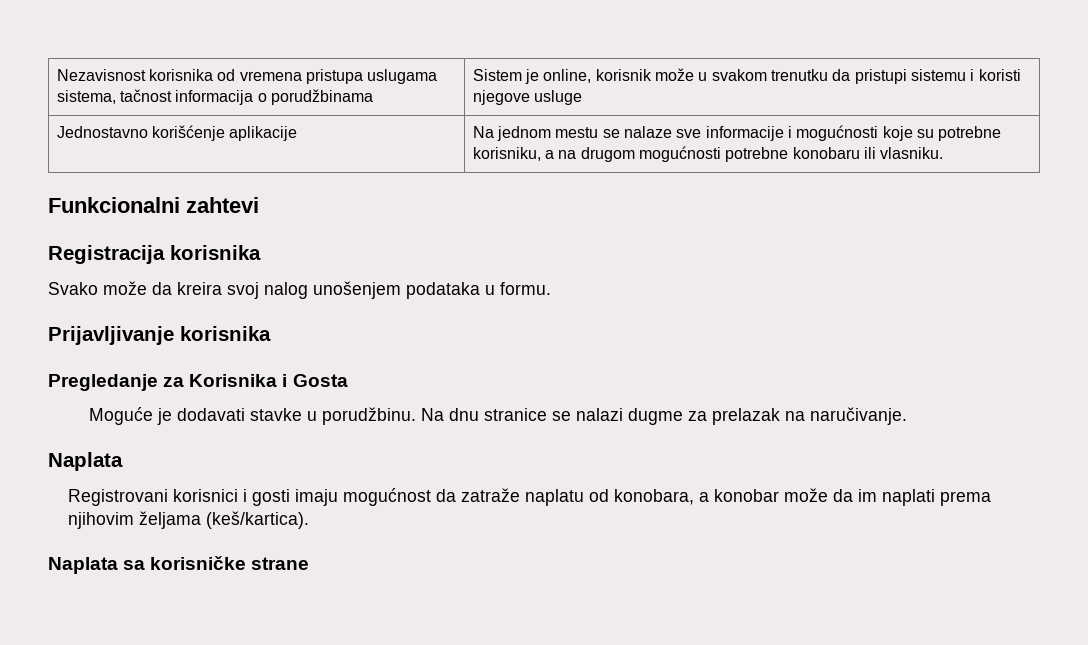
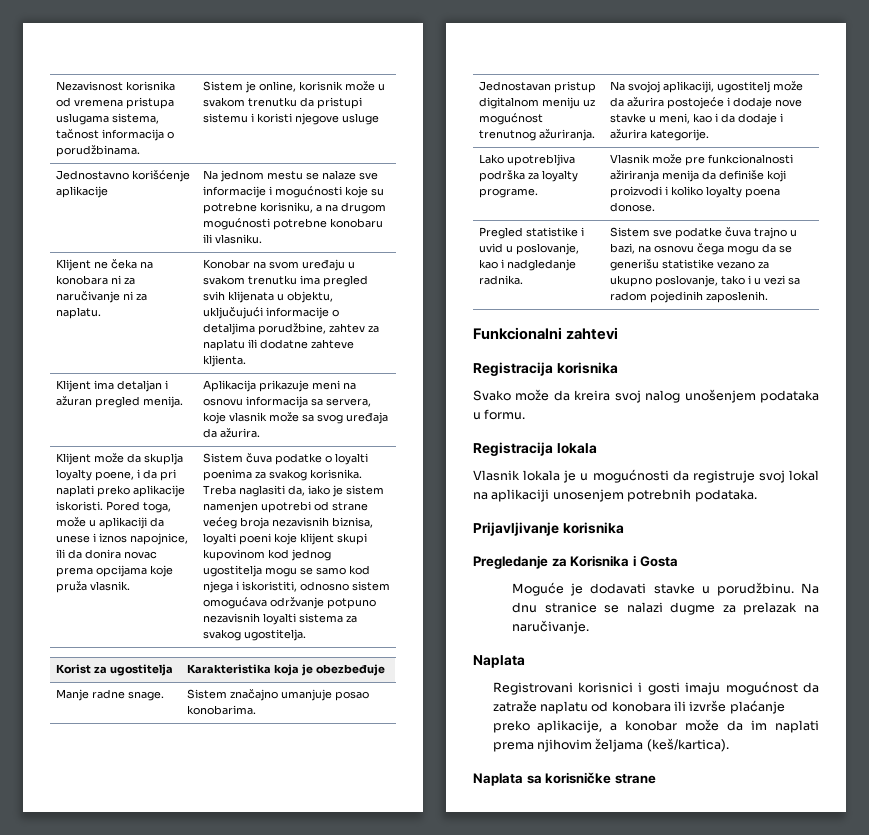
[270,89,373,105] porudžbinama -> [55,145,140,157] porudžbinama.
(944, 153) none -> [55,259,153,271] [55,275,135,285] [55,291,147,303] [55,307,101,319] [202,259,355,271] [202,275,368,287] [202,291,333,303] [202,307,339,319] [202,323,379,335] [202,339,354,351] [202,355,246,367] [55,380,168,392] [55,396,183,408] [202,380,356,392] [202,396,371,408] [202,412,388,424] [202,428,260,438] [55,453,183,465] [55,469,176,481] [55,485,185,497] [55,501,171,513] [55,517,164,529] [55,533,188,545] [55,549,157,559] [55,565,173,577] [55,581,130,593] [202,453,368,465] [202,469,362,481] [202,485,384,497] [202,501,368,513] [202,517,373,529] [202,533,367,545] [202,549,331,561] [202,565,370,577] [202,581,390,593] [202,597,376,609] [202,613,357,625] [202,629,306,641] [55,664,173,676] [186,664,385,676] [55,689,164,701] [186,689,369,701] [186,705,256,715] [478,81,596,93] [478,97,595,109] [478,113,543,125] [478,129,595,141] [609,81,803,93] [609,97,802,109] [609,113,783,125] [609,129,709,141] [478,154,575,166] [478,170,578,182] [478,188,538,198] [609,154,793,166] [609,170,786,182] [609,186,780,198] [609,202,655,212] [478,227,584,239] [478,243,579,255] [478,259,576,271] [478,275,523,285] [609,227,797,239] [609,243,792,255] [609,259,769,271] [609,275,800,287] [609,291,768,303] // Klijent ne čeka na konobara ni za naručivanje ni za naplatu. | Konobar na svom uređaju u svakom trenutku ima pregled svih klijenata u objektu, uključujući informacije o detaljima porudžbine, zahtev za naplatu ili dodatne zahteve kljienta. // Klijent ima detaljan i ažuran pregled menija. | Aplikacija prikazuje meni na osnovu informacija sa servera, koje vlasnik može sa svog uređaja da ažurira. // Klijent može da skuplja loyalty poene, i da pri naplati preko aplikacije iskoristi. Pored toga, može u aplikaciji da unese i iznos napojnice, ili da donira novac prema opcijama koje pruža vlasnik. | Sistem čuva podatke o loyalti poenima za svakog korisnika. Treba naglasiti da, iako je sistem namenjen upotrebi od strane većeg broja nezavisnih biznisa, loyalti poeni koje klijent skupi kupovinom kod jednog ugostitelja mogu se samo kod njega i iskoristiti, odnosno sistem omogućava održvanje potpuno nezavisnih loyalti sistema za svakog ugostitelja. // Korist za ugostitelja | Karakteristika koja je obezbeđuje // Manje radne snage. | Sistem značajno umanjuje posao konobarima. // Jednostavan pristup digitalnom meniju uz mogućnost trenutnog ažuriranja. | Na svojoj aplikaciji, ugostitelj može da ažurira postojeće i dodaje nove stavke u meni, kao i da dodaje i ažurira kategorije. // Lako upotrebljiva podrška za loyalty programe. | Vlasnik može pre funkcionalnosti ažiriranja menija da definiše koji proizvodi i koliko loyalty poena donose. // Pregled statistike i uvid u poslovanje, kao i nadgledanje radnika. | Sistem sve podatke čuva trajno u bazi, na osnovu čega mogu da se generišu statistike vezano za ukupno poslovanje, tako i u vezi sa radom pojedinih zaposlenih.
(551, 288) none -> [473,442,597,456] [473,469,819,483] [473,489,757,502] // Registracija lokala // Vlasnik lokala je u mogućnosti da registruje svoj lokal na aplikaciji unosenjem potrebnih podataka.
[614,489,695,505] konobara, -> [611,700,785,714] [492,720,603,733] konobara ili izvrše plaćanje preko aplikacije,

